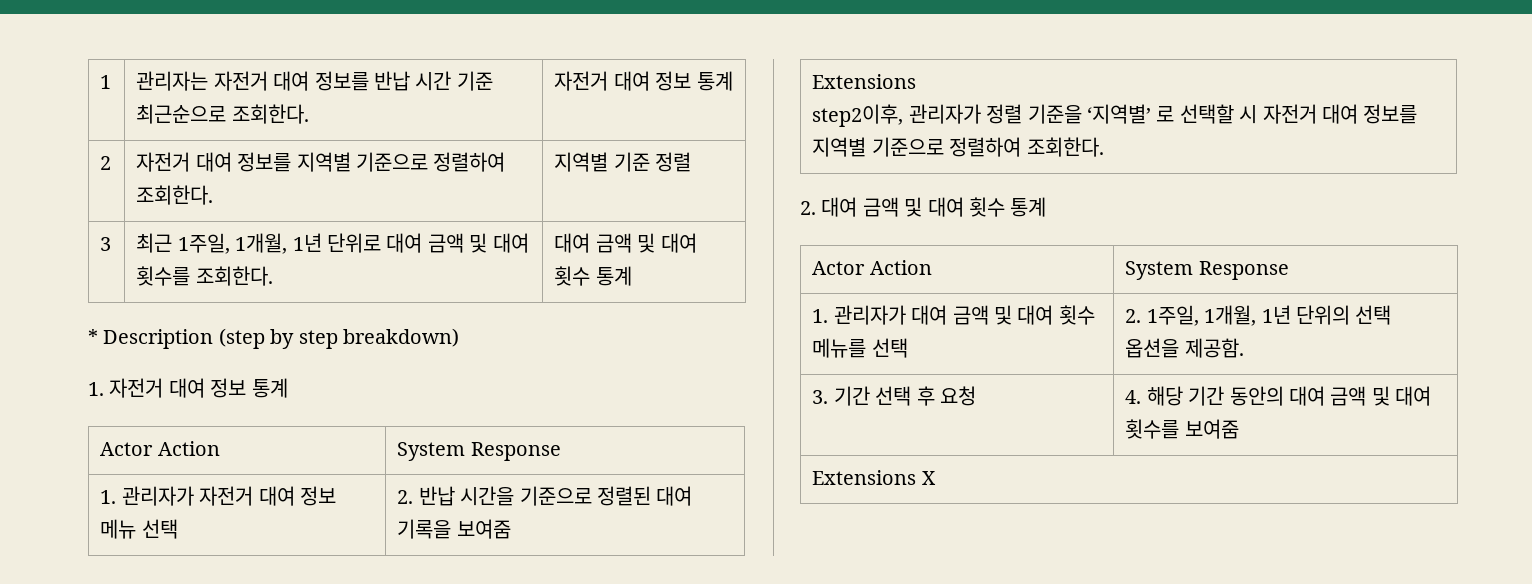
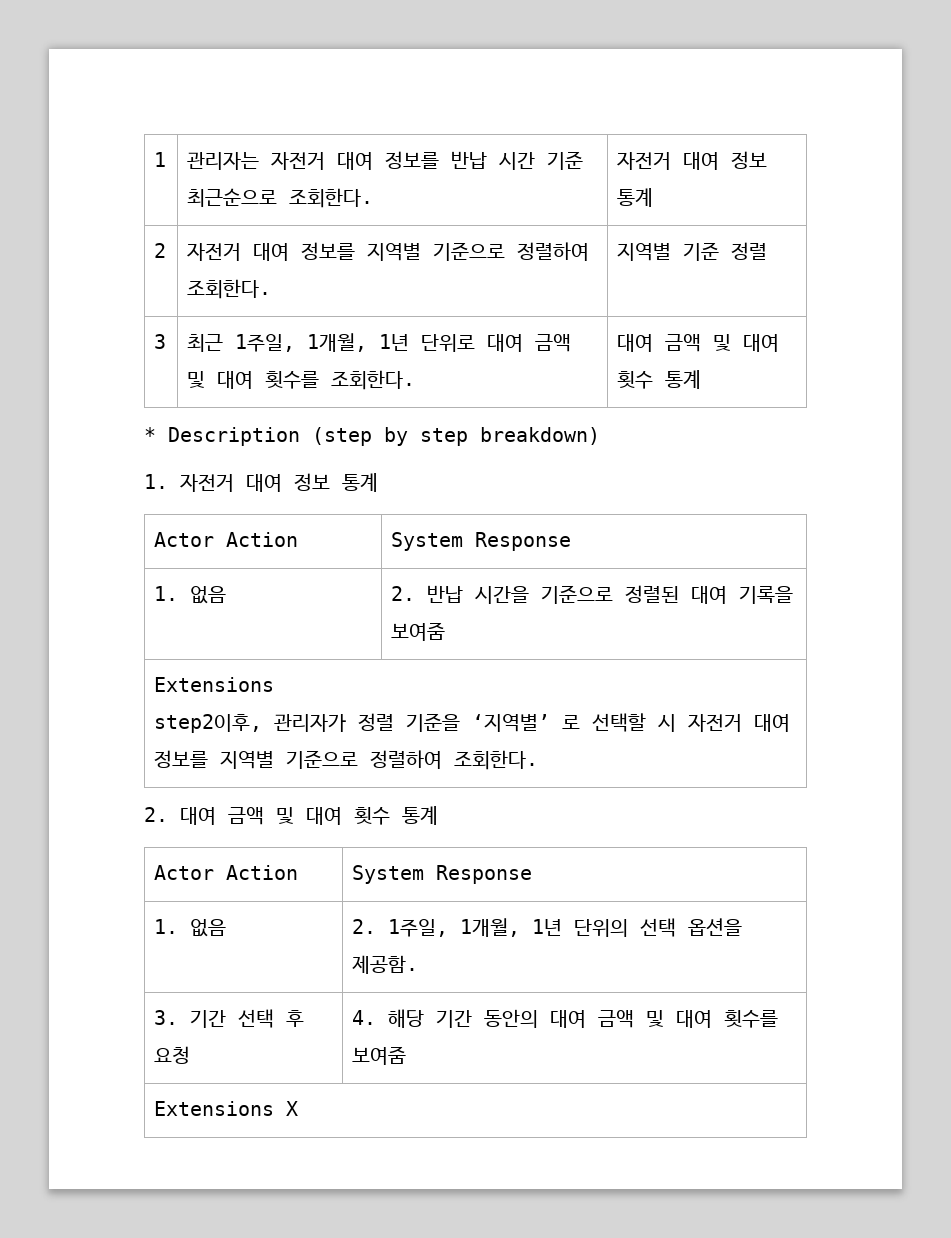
[121,486,337,506] [100,519,178,539] 관리자가 자전거 대여 정보 메뉴 선택 -> [190,586,227,604] 없음
[833,305,1095,325] [812,338,908,358] 관리자가 대여 금액 및 대여 횟수 메뉴를 선택 -> [190,919,227,937] 없음

